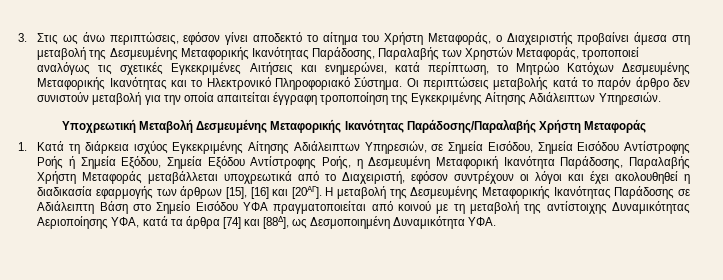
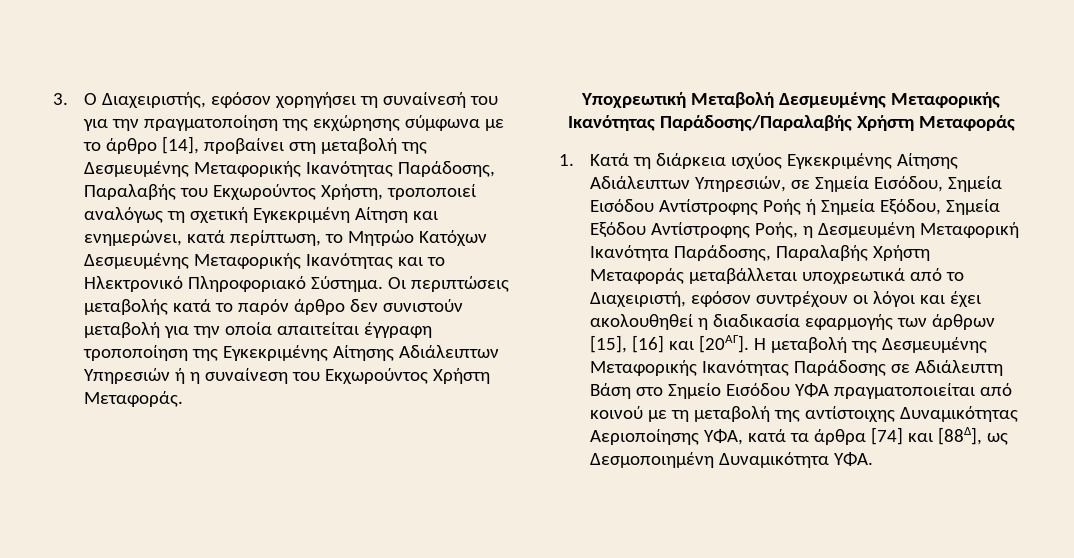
[37,32,668,45] Στις ως άνω περιπτώσεις, εφόσον γίνει αποδεκτό το αίτημα του Χρήστη Μεταφοράς, ο Διαχειριστής προβαίνει άμεσα -> [84,92,499,108] [83,115,505,131] [83,136,285,154] Ο Διαχειριστής, εφόσον χορηγήσει τη συναίνεσή του για την πραγματοποίηση της εκχώρησης σύμφωνα με το άρθρο [14], προβαίνει
[442,47,640,60] [37,62,293,75] των Χρηστών Μεταφοράς, τροποποιεί αναλόγως τις σχετικές Εγκεκριμένες Αιτήσεις -> [180,184,477,200] [84,207,409,223] του Εκχωρούντος Χρήστη, τροποποιεί αναλόγως τη σχετική Εγκεκριμένη Αίτηση
[598,92,661,105] Υπηρεσιών. -> [84,368,491,384] [84,391,184,407] Υπηρεσιών ή η συναίνεση του Εκχωρούντος Χρήστη Μεταφοράς.

